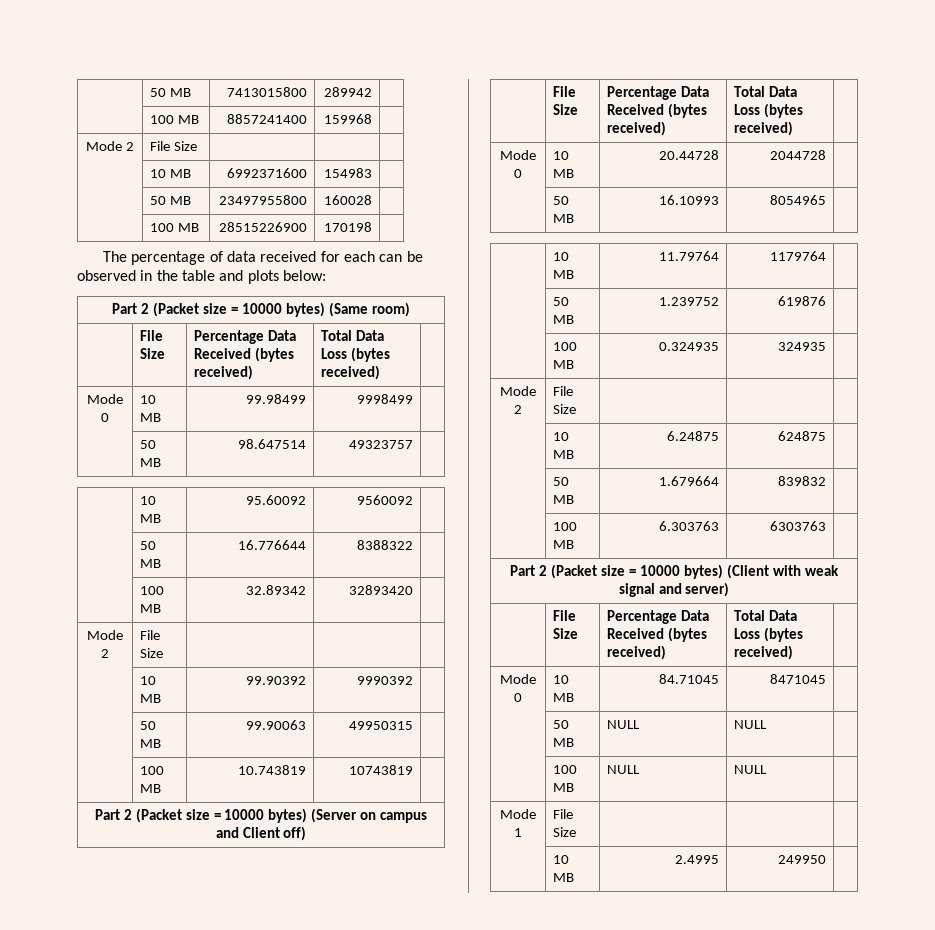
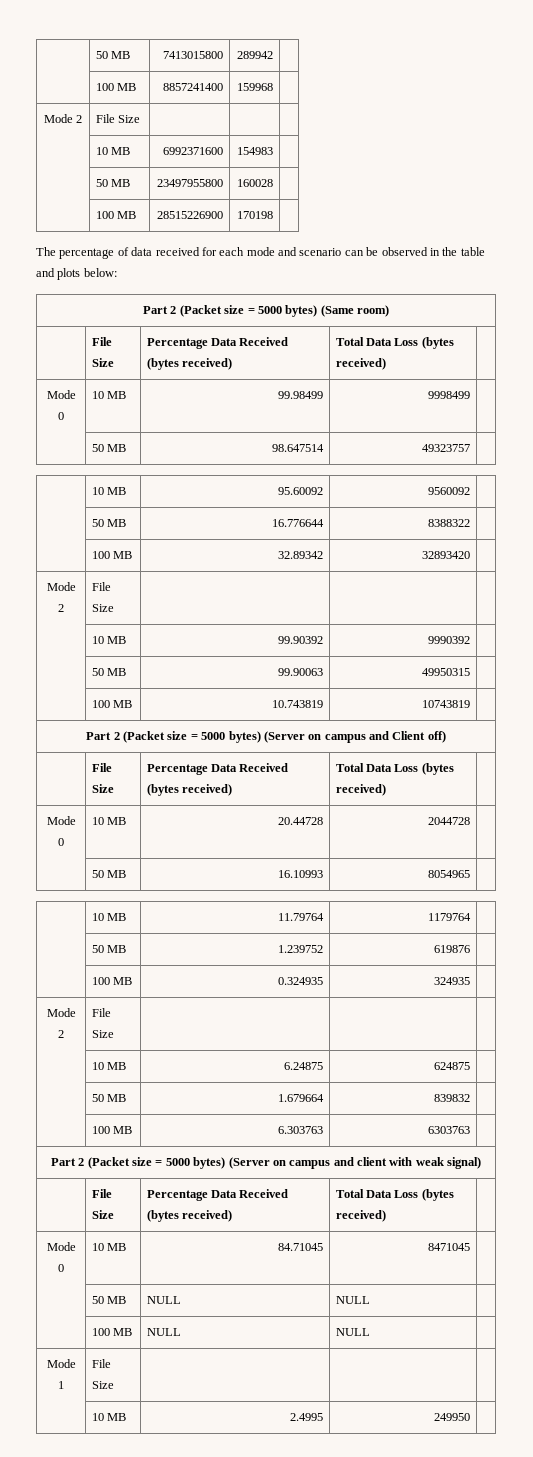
(375, 256) none -> [246,247,342,256] mode and scenario
[241,303,282,314] 10000 -> [257,306,282,314] 5000
[224,809,265,820] 10000 -> [201,732,226,740] 5000
[639,564,839,579] [618,582,730,597] 10000 bytes) (Client with weak signal and server) -> [165,1157,482,1169] 5000 bytes) (Server on campus and client with weak signal)

